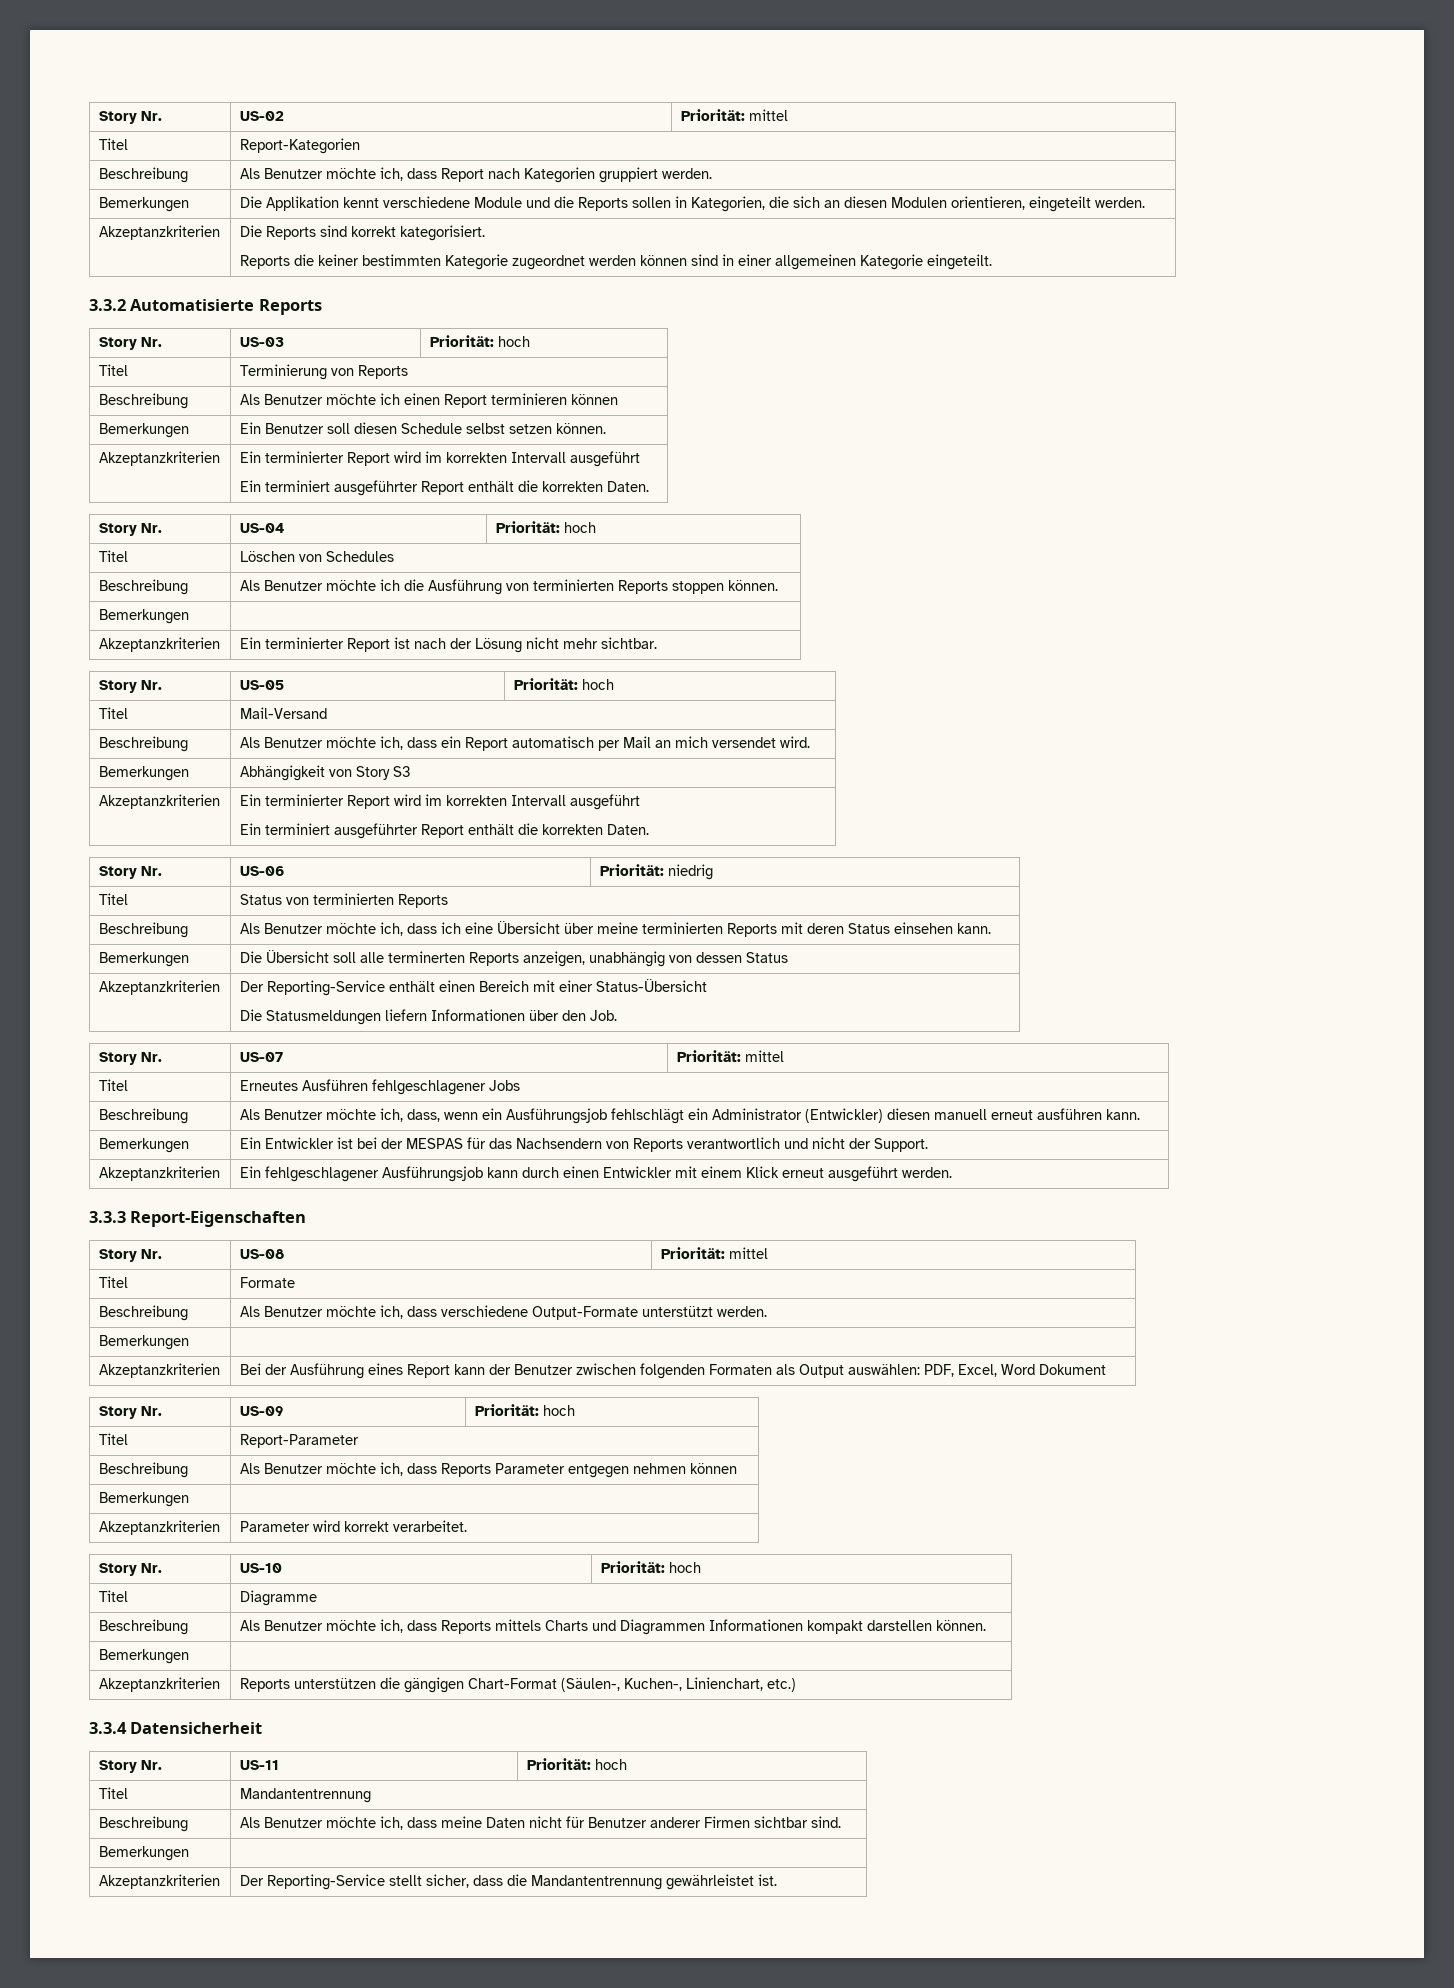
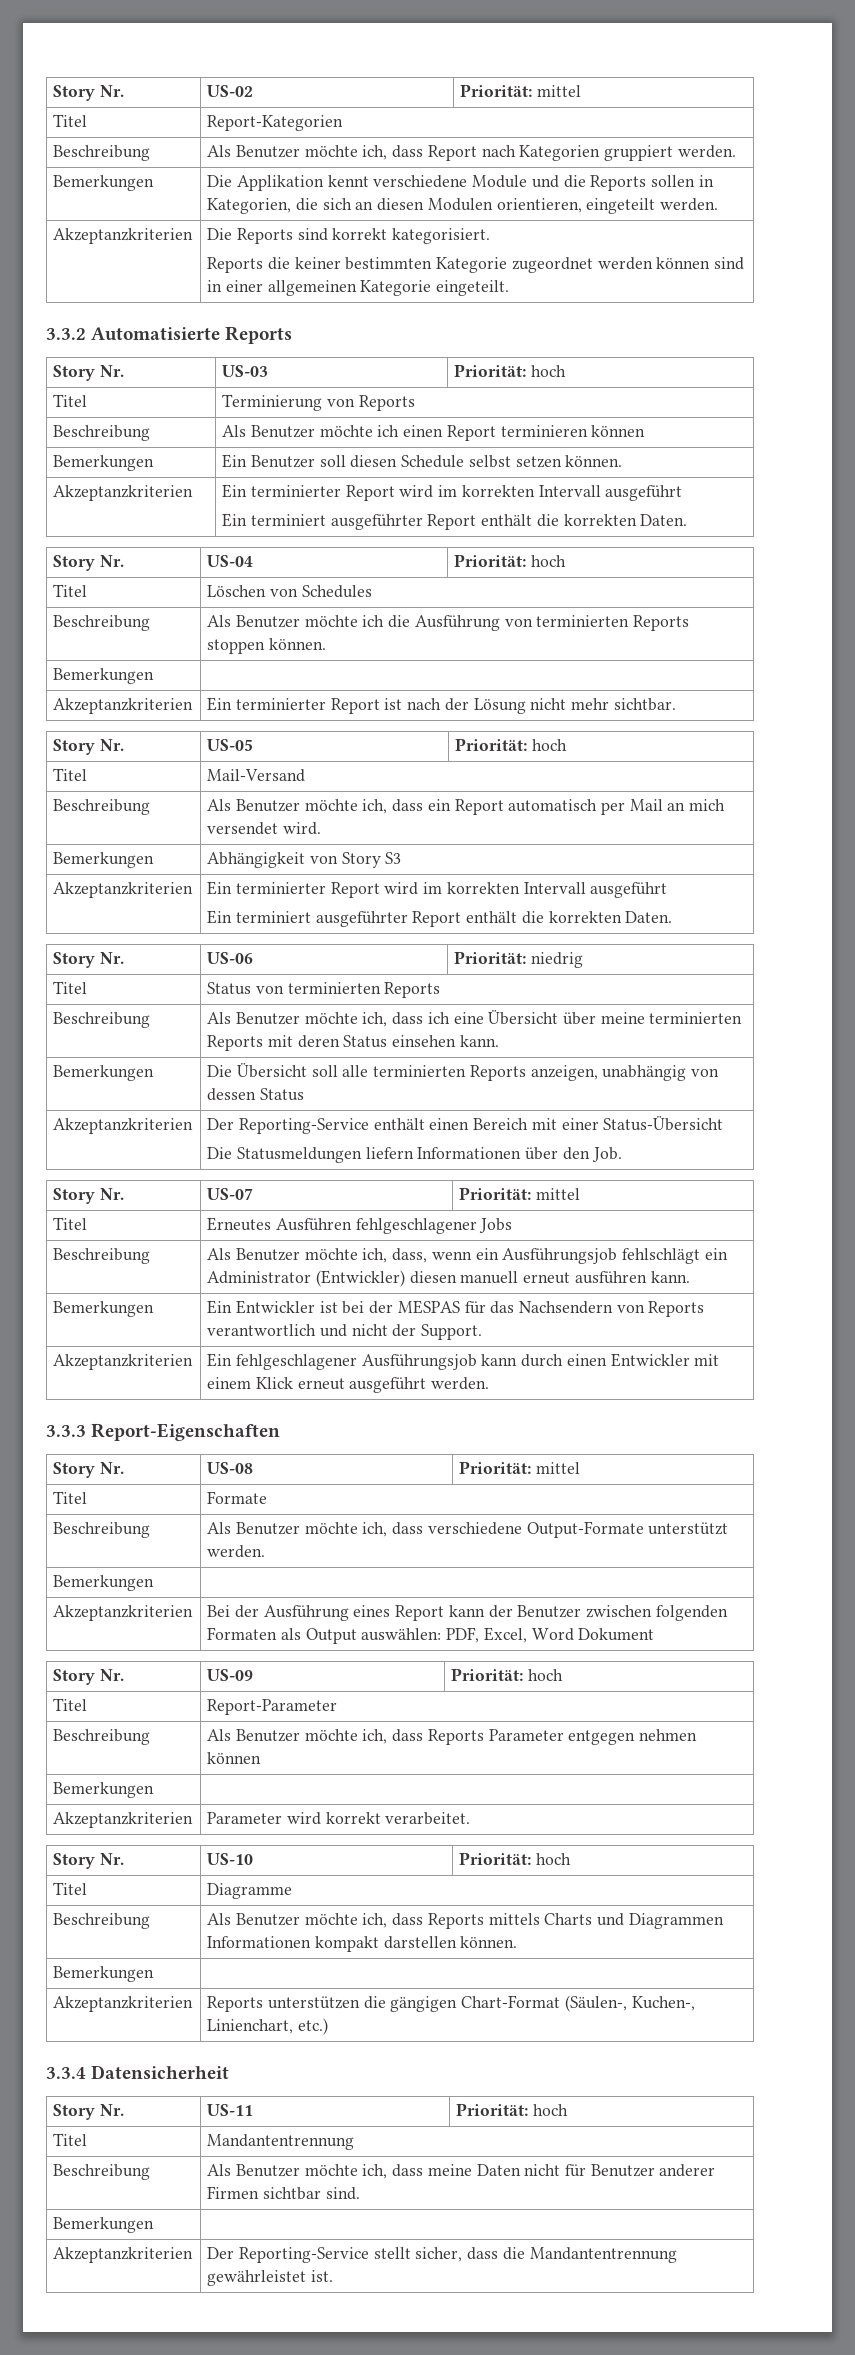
[387,951,465,963] terminerten -> [373,1065,467,1077] terminierten

